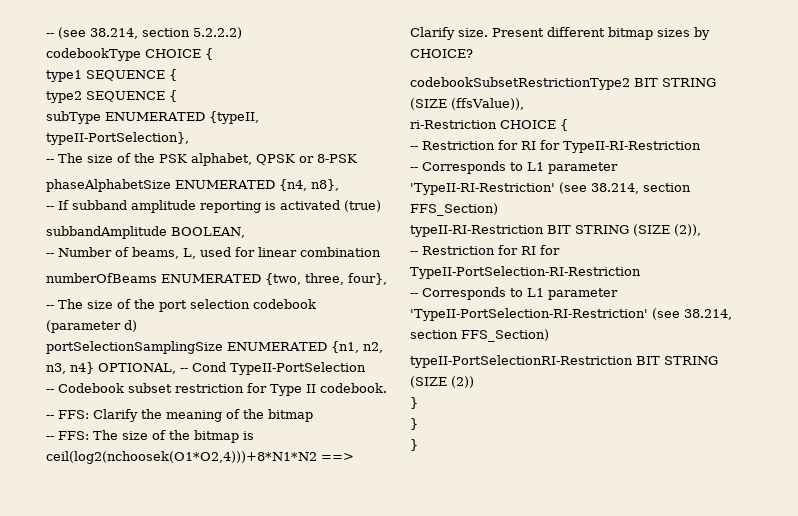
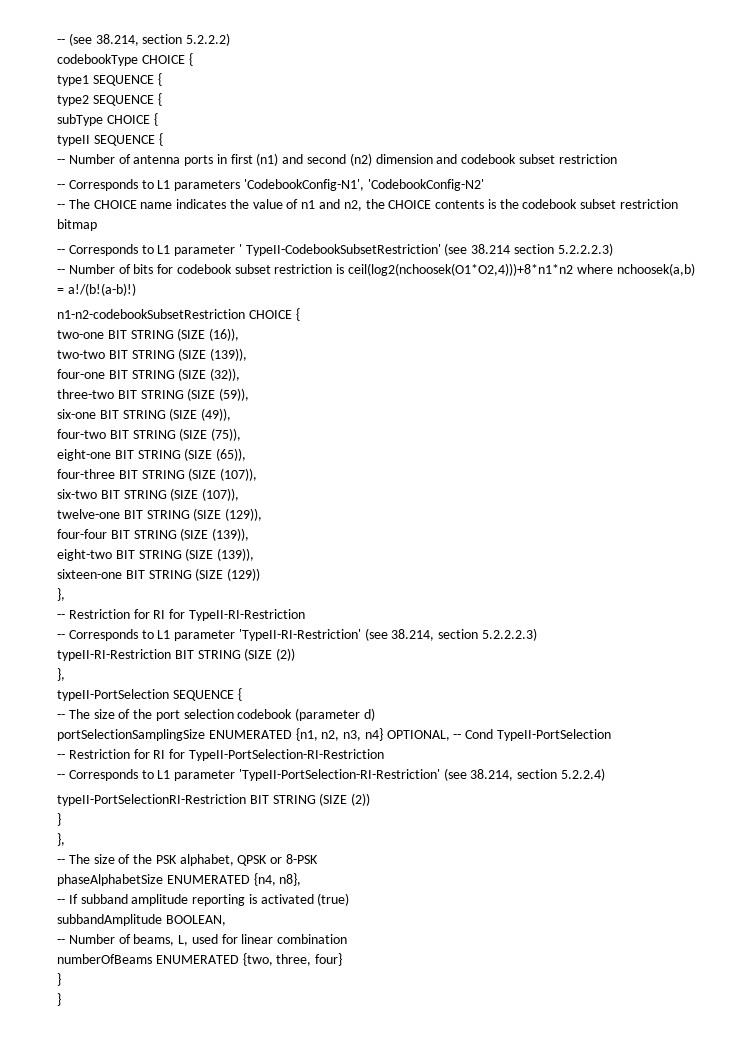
[105,111,259,124] [46,132,189,145] ENUMERATED {typeII, typeII-PortSelection}, -> [106,113,158,126] [57,133,163,146] [57,153,617,166] [57,179,484,191] [57,199,679,211] [57,219,97,231] [57,243,613,256] [57,263,695,276] [57,283,136,296] [57,308,300,321] [57,328,240,341] [57,348,248,361] [57,368,241,381] [57,388,250,401] [57,408,232,421] [57,428,242,441] [57,448,247,461] [57,468,258,481] [57,488,240,501] [57,508,263,521] [57,528,250,541] [57,548,255,561] [57,568,261,581] [57,588,65,601] [57,609,305,621] [57,628,538,641] [57,648,296,661] [57,668,65,681] [57,688,242,701] [57,708,376,721] [57,728,612,741] [57,749,384,761] [57,768,606,781] [57,793,371,806] [57,813,61,826] [57,833,65,846] CHOICE { // typeII SEQUENCE { // -- Number of antenna ports in first (n1) and second (n2) dimension and codebook subset restriction // -- Corresponds to L1 parameters 'CodebookConfig-N1', 'CodebookConfig-N2' // -- The CHOICE name indicates the value of n1 and n2, the CHOICE contents is the codebook subset restriction bitmap // -- Corresponds to L1 parameter ' TypeII-CodebookSubsetRestriction' (see 38.214 section 5.2.2.2.3) // -- Number of bits for codebook subset restriction is ceil(log2(nchoosek(O1*O2,4)))+8*n1*n2 where nchoosek(a,b) = a!/(b!(a-b)!) // n1-n2-codebookSubsetRestriction CHOICE { // two-one BIT STRING (SIZE (16)), // two-two BIT STRING (SIZE (139)), // four-one BIT STRING (SIZE (32)), // three-two BIT STRING (SIZE (59)), // six-one BIT STRING (SIZE (49)), // four-two BIT STRING (SIZE (75)), // eight-one BIT STRING (SIZE (65)), // four-three BIT STRING (SIZE (107)), // six-two BIT STRING (SIZE (107)), // twelve-one BIT STRING (SIZE (129)), // four-four BIT STRING (SIZE (139)), // eight-two BIT STRING (SIZE (139)), // sixteen-one BIT STRING (SIZE (129)) // }, // -- Restriction for RI for TypeII-RI-Restriction // -- Corresponds to L1 parameter 'TypeII-RI-Restriction' (see 38.214, section 5.2.2.2.3) // typeII-RI-Restriction BIT STRING (SIZE (2)) // }, // typeII-PortSelection SEQUENCE { // -- The size of the port selection codebook (parameter d) // portSelectionSamplingSize ENUMERATED {n1, n2, n3, n4} OPTIONAL, -- Cond TypeII-PortSelection // -- Restriction for RI for TypeII-PortSelection-RI-Restriction // -- Corresponds to L1 parameter 'TypeII-PortSelection-RI-Restriction' (see 38.214, section 5.2.2.4) // typeII-PortSelectionRI-Restriction BIT STRING (SIZE (2)) // } // },
[348,273,387,285] [46,299,316,312] [46,320,137,333] [46,341,383,354] [46,362,366,375] [46,383,387,396] [46,409,313,422] [46,430,254,443] [46,451,354,464] [410,27,710,40] [410,49,473,58] [410,77,716,90] [410,98,524,110] [410,119,568,131] [410,140,701,153] [410,161,618,174] [410,182,691,195] [410,203,498,216] [410,224,701,237] [410,245,560,255] [410,266,641,279] [410,287,618,300] [410,308,732,321] [410,329,549,342] [410,355,718,368] [410,376,474,388] [410,397,418,409] [410,418,418,430] [410,439,418,451] four}, // -- The size of the port selection codebook (parameter d) // portSelectionSamplingSize ENUMERATED {n1, n2, n3, n4} OPTIONAL, -- Cond TypeII-PortSelection // -- Codebook subset restriction for Type II codebook. // -- FFS: Clarify the meaning of the bitmap // -- FFS: The size of the bitmap is ceil(log2(nchoosek(O1*O2,4)))+8*N1*N2 ==> Clarify size. Present different bitmap sizes by CHOICE? // codebookSubsetRestrictionType2 BIT STRING (SIZE (ffsValue)), // ri-Restriction CHOICE { // -- Restriction for RI for TypeII-RI-Restriction // -- Corresponds to L1 parameter 'TypeII-RI-Restriction' (see 38.214, section FFS_Section) // typeII-RI-Restriction BIT STRING (SIZE (2)), // -- Restriction for RI for TypeII-PortSelection-RI-Restriction // -- Corresponds to L1 parameter 'TypeII-PortSelection-RI-Restriction' (see 38.214, section FFS_Section) // typeII-PortSelectionRI-Restriction BIT STRING (SIZE (2)) // } // } // } -> [315,953,343,966] [57,973,61,986] [57,993,61,1006] four} // } // }

